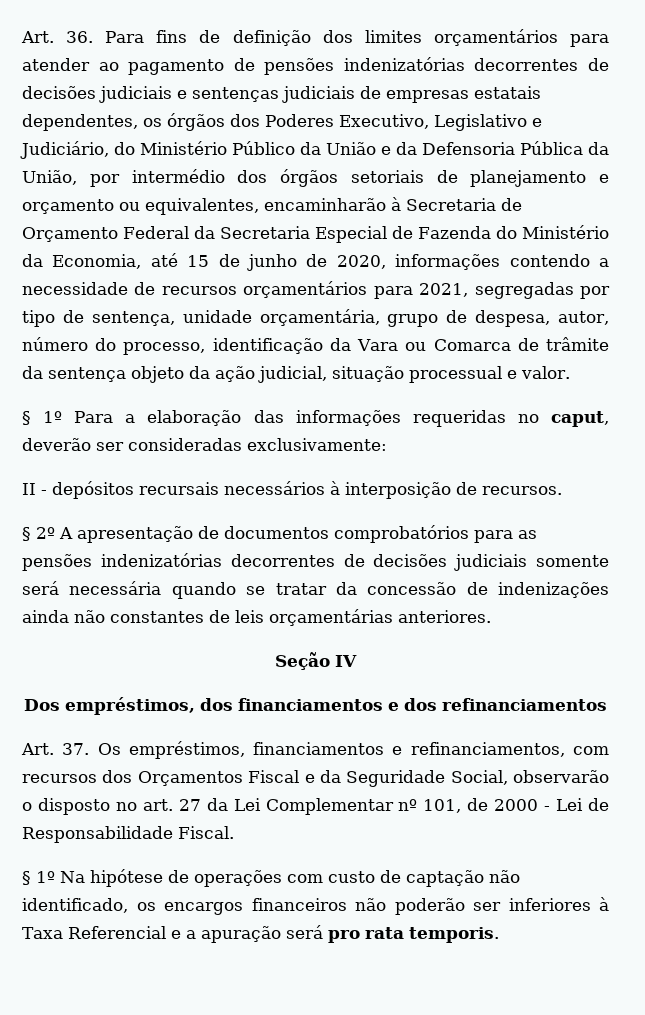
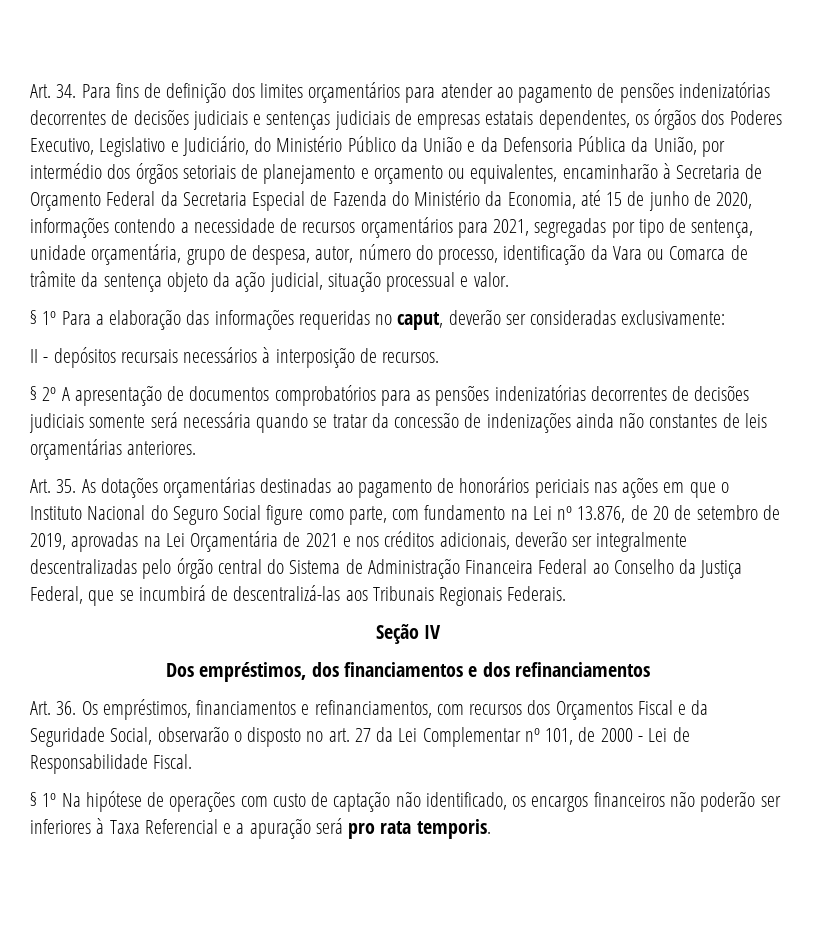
[21,31,94,43] Art. 36. -> [30,84,77,98] Art. 34.
(491, 616) none -> [30,477,729,498] [30,505,780,525] [30,531,688,552] [30,558,743,579] [30,585,567,606] // Art. 35. As dotações orçamentárias destinadas ao pagamento de honorários periciais nas ações em que o Instituto Nacional do Seguro Social figure como parte, com fundamento na Lei nº 13.876, de 20 de setembro de 2019, aprovadas na Lei Orçamentária de 2021 e nos créditos adicionais, deverão ser integralmente descentralizadas pelo órgão central do Sistema de Administração Financeira Federal ao Conselho da Justiça Federal, que se incumbirá de descentralizá-las aos Tribunais Regionais Federais.
[62,743,90,755] 37. -> [56,701,77,715] 36.

